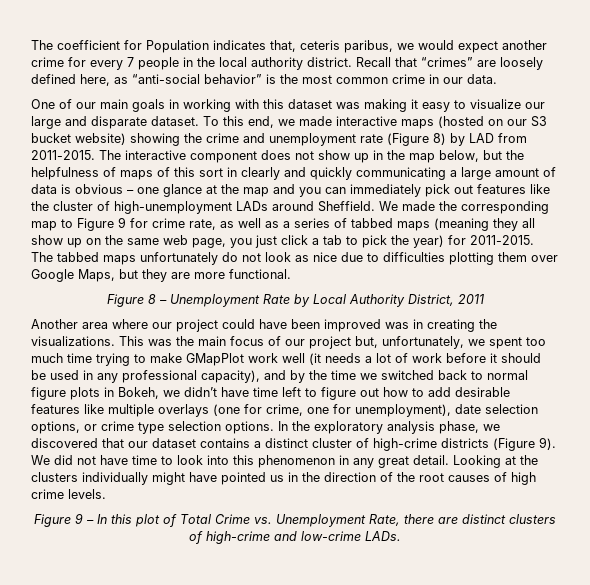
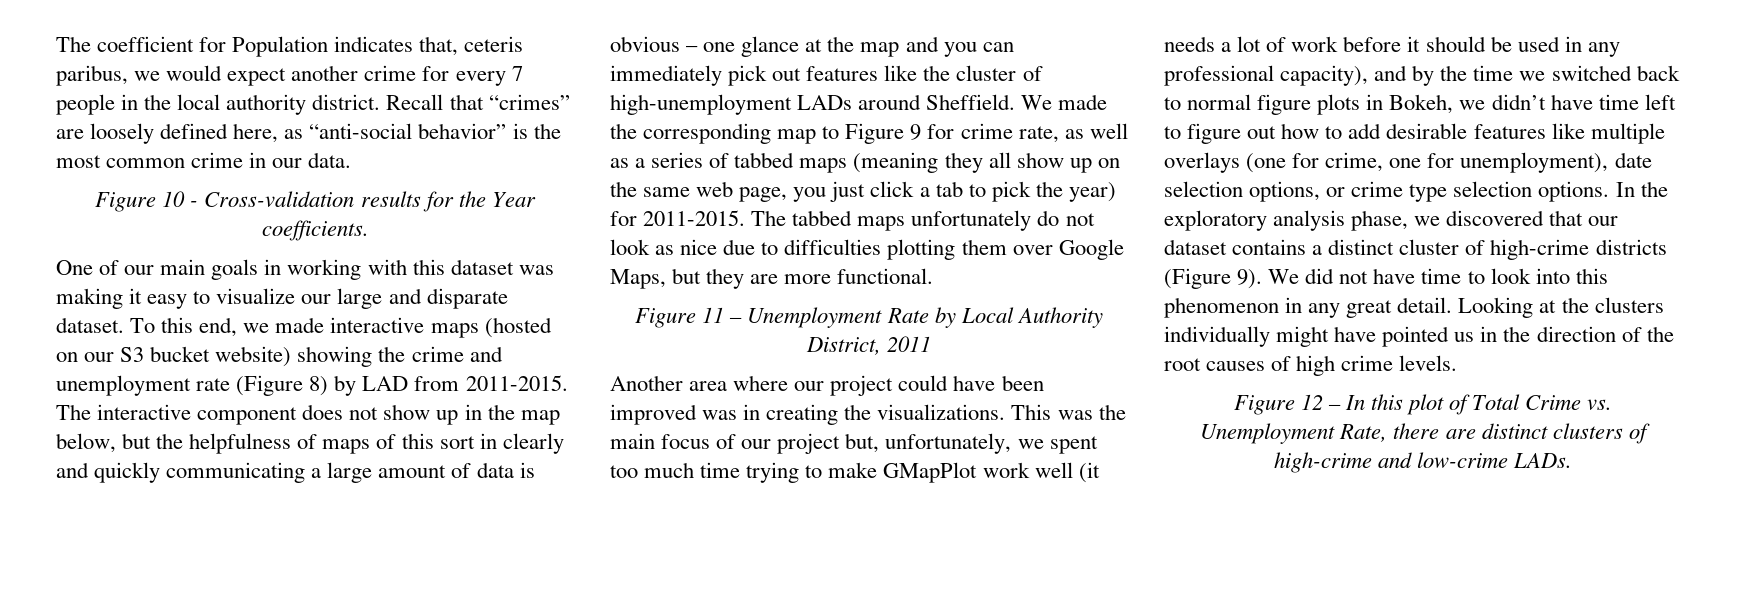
(497, 79) none -> [95,191,536,212] [261,220,369,241] // Figure 10 - Cross-validation results for the Year coefficients.
[147,294,156,304] 8 -> [702,307,725,323] 11
[75,513,83,524] 9 -> [1300,394,1323,410] 12

